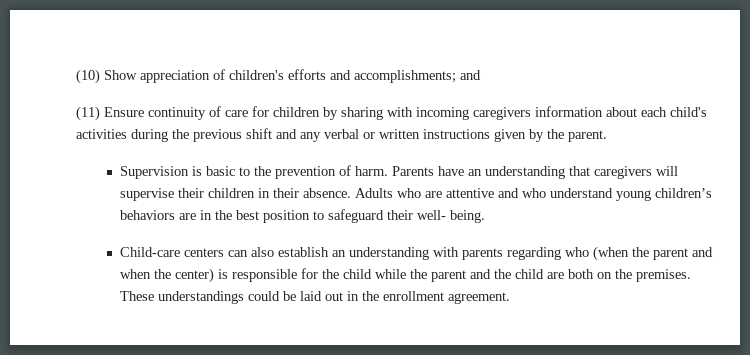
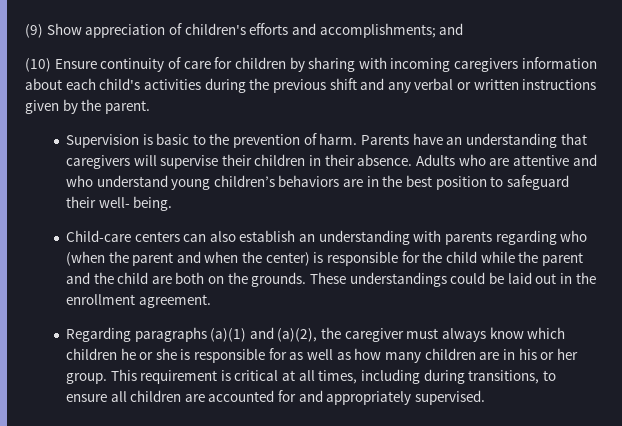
[76,69,100,84] (10) -> [25,24,43,38] (9)
[76,106,100,121] (11) -> [25,58,51,72] (10)
[635,269,691,282] premises. -> [251,272,307,287] grounds.
(510, 298) none -> [65,327,566,342] [65,348,578,363] [65,369,556,384] [65,390,486,405] // Regarding paragraphs (a)(1) and (a)(2), the caregiver must always know which children he or she is responsible for as well as how many children are in his or her group. This requirement is critical at all times, including during transitions, to ensure all children are accounted for and appropriately supervised.

